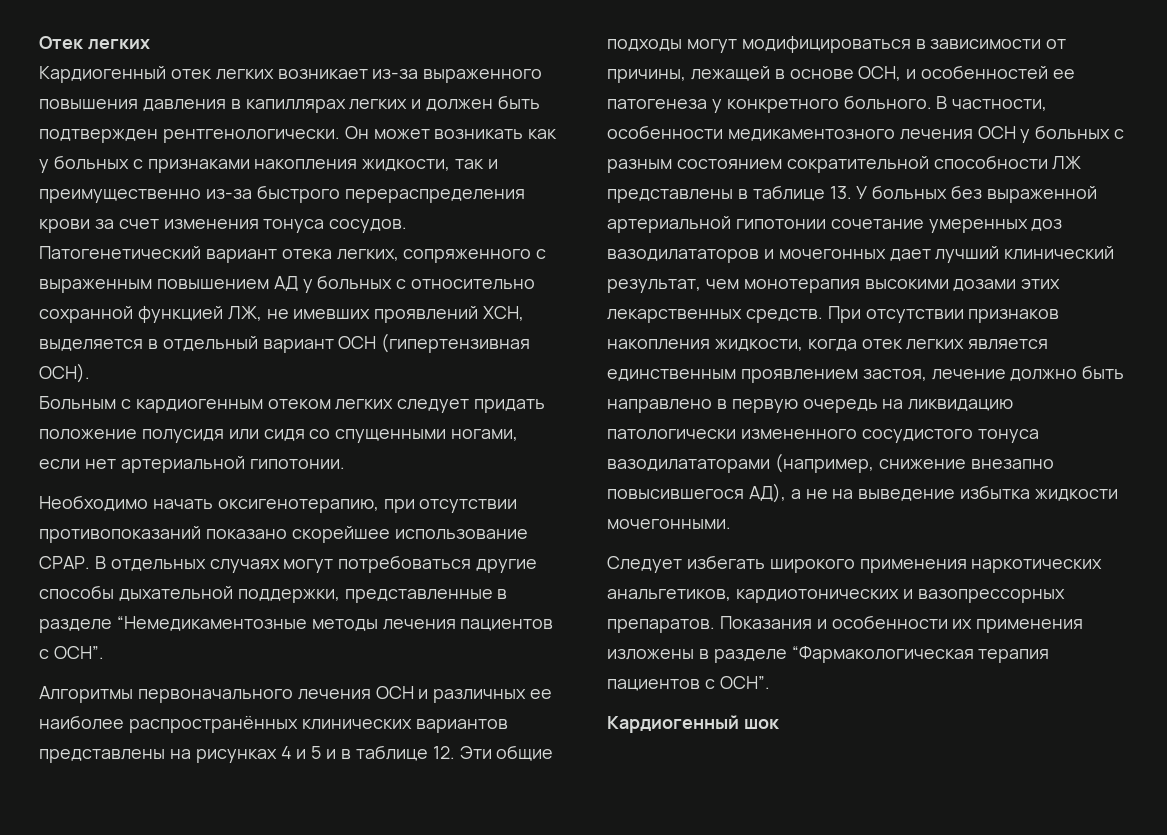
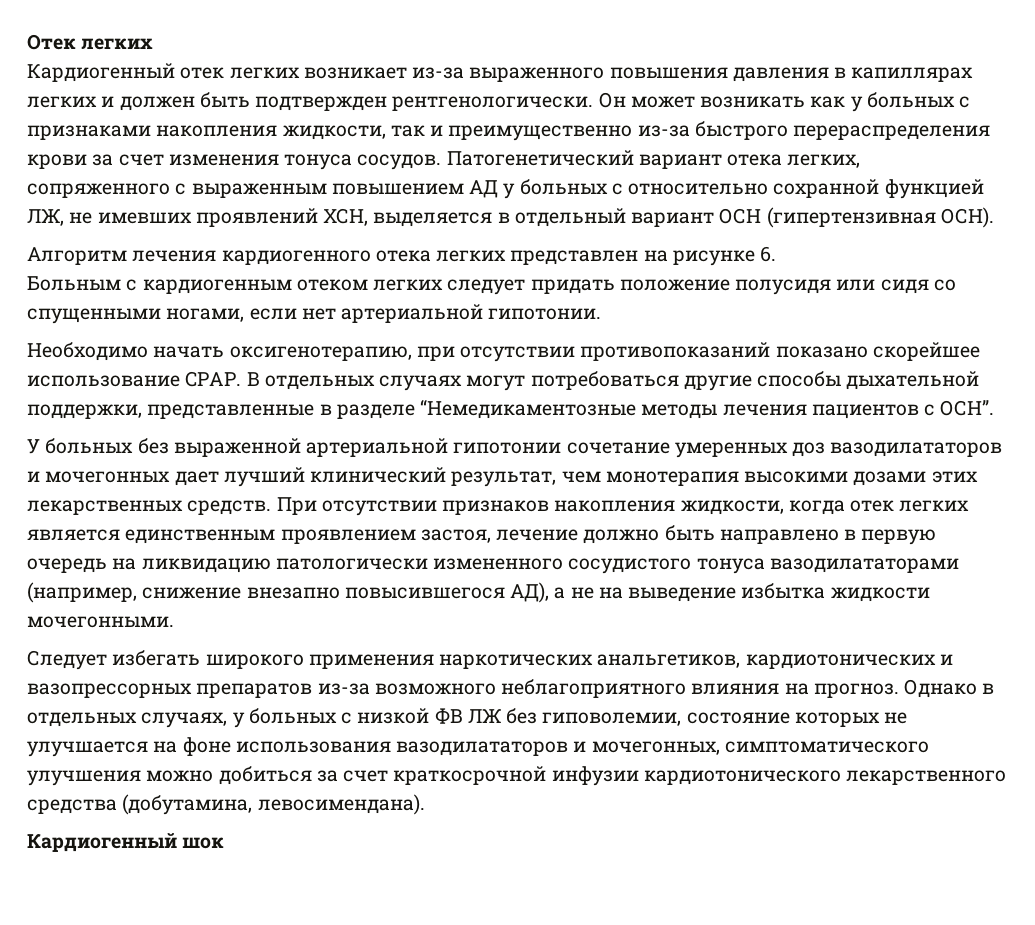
(90, 373) none -> [27,246,777,266] // Алгоритм лечения кардиогенного отека легких представлен на рисунке 6.
[39,686,553,703] [39,715,508,733] [39,745,554,763] [607,36,1067,53] [607,65,1076,83] [607,95,1048,113] [607,125,1125,143] [607,155,1082,173] [607,185,852,203] Алгоритмы первоначального лечения ОСН и различных ее наиболее распространённых клинических вариантов представлены на рисунках 4 и 5 и в таблице 12. Эти общие подходы могут модифицироваться в зависимости от причины, лежащей в основе ОСН, и особенностей ее патогенеза у конкретного больного. В частности, особенности медикаментозного лечения ОСН у больных с разным состоянием сократительной способности ЛЖ представлены в таблице 13. -> (995, 408) none
[607,615,1084,633] [607,646,1050,663] [607,676,770,691] препаратов. Показания и особенности их применения изложены в разделе “Фармакологическая терапия пациентов с ОСН”. -> [196,679,995,698] [27,708,908,728] [27,737,929,757] [27,766,1007,786] [27,794,425,815] препаратов из-за возможного неблагоприятного влияния на прогноз. Однако в отдельных случаях, у больных с низкой ФВ ЛЖ без гиповолемии, состояние которых не улучшается на фоне использования вазодилататоров и мочегонных, симптоматического улучшения можно добиться за счет краткосрочной инфузии кардиотонического лекарственного средства (добутамина, левосимендана).

